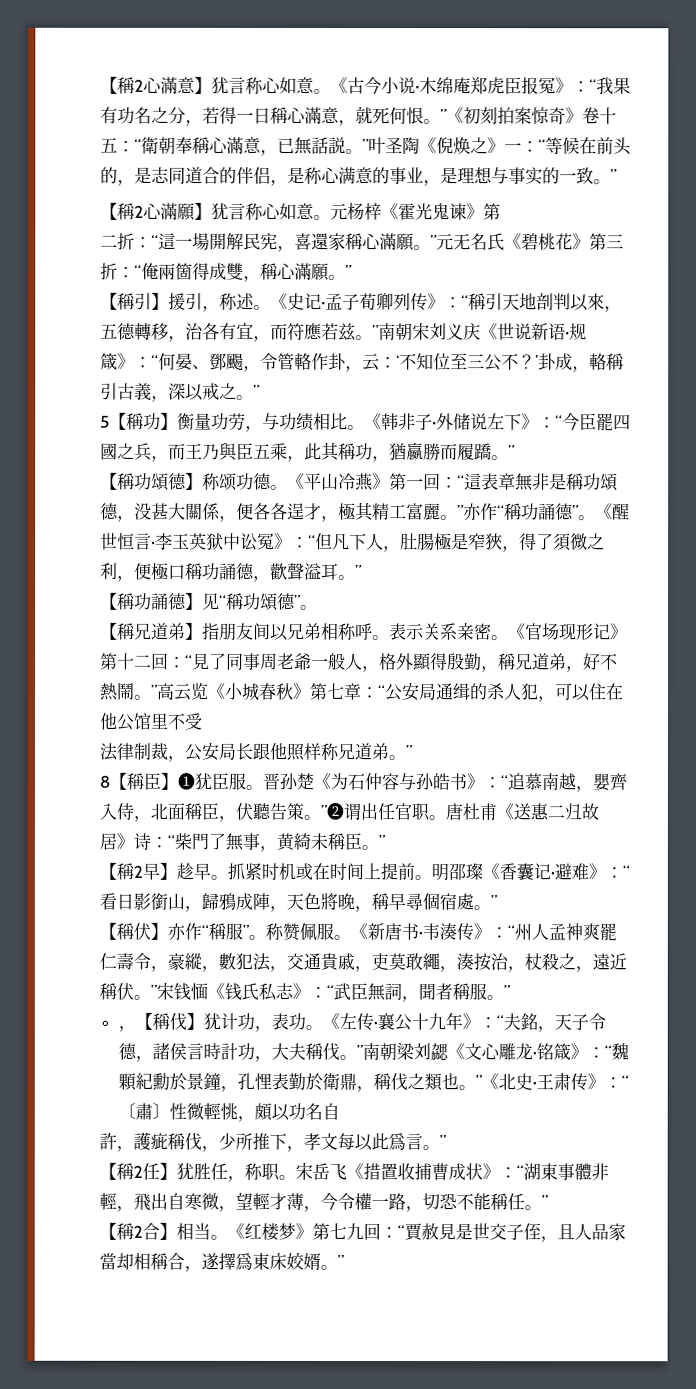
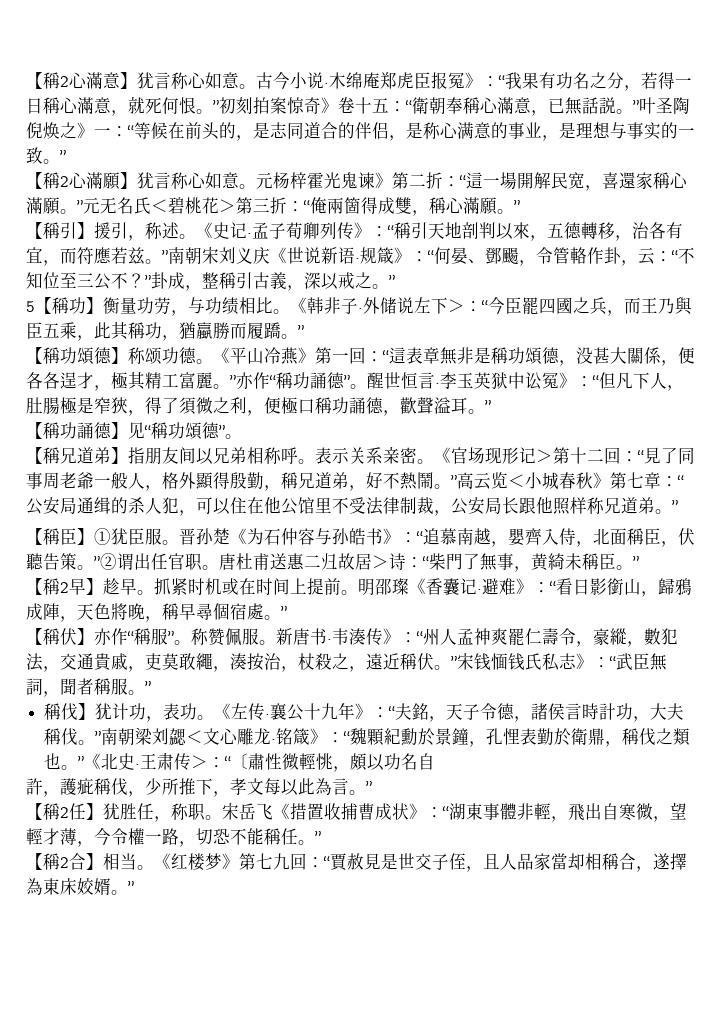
[330,76,348,93] 《 -> (256, 86) none
[446,107,464,124] 《 -> (219, 106) none
[419,137,437,154] 《 -> (690, 105) none
[381,203,399,220] 《 -> (307, 180) none
(501, 212) // -> (409, 180) none
[260,232,278,250] 宪 -> [568,172,585,189] 宽
[504,233,590,251] 《碧桃花》 -> [151,197,236,214] ＜碧桃花＞
[396,355,400,369] ‘ -> [671,250,678,262] “
[535,353,607,373] ’卦成，輅 -> [145,272,219,291] ”卦成，整
[521,413,539,430] 》 -> [448,299,465,312] ＞
[406,442,424,461] 嬴 -> [196,322,213,339] 蠃
[595,503,613,520] 《 -> (367, 386) none
[610,623,628,640] 》 -> [536,449,553,462] ＞
[207,682,226,699] 《 -> [508,474,525,487] ＜
(202, 721) // -> (366, 505) none
[99,775,110,788] 8 -> (678, 506) none
[177,772,195,790] ❶ -> [94,528,111,545] ①
[320,802,344,820] ”❷ -> [94,553,117,570] ”②
[496,803,514,820] 《 -> (270, 561) none
[116,832,134,849] 》 -> [372,555,389,568] ＞
[350,923,368,940] 《 -> (276, 642) none
[207,982,225,999] 《 -> (508, 661) none
[117,1012,153,1032] ，【 -> (151, 687) none
[446,1043,465,1060] 《 -> [186,730,204,743] ＜
[586,1073,605,1090] 》 -> [191,755,209,768] ＞
[151,1102,170,1119] 〕 -> (266, 761) none
[388,1133,406,1151] 爲 -> [315,778,332,795] 為
[235,1252,253,1270] 爲 -> [26,878,43,895] 為

